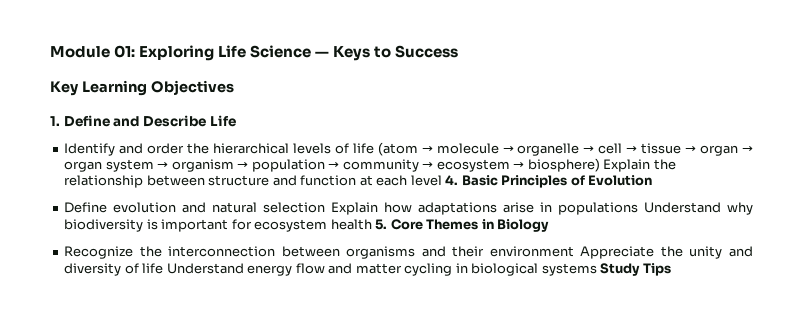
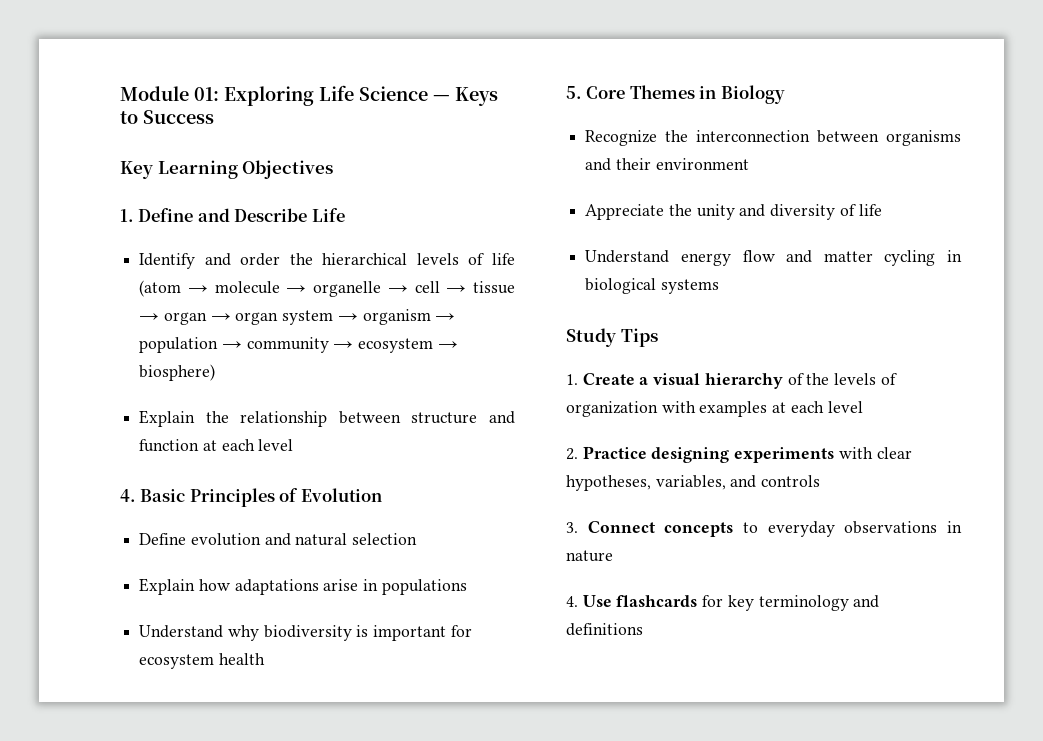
(600, 165) none -> (216, 372) //
(442, 180) none -> (294, 445) //
(326, 207) none -> (418, 539) //
(639, 208) none -> (467, 587) //
(372, 224) none -> (265, 659) //
(574, 251) none -> (749, 164) //
(164, 268) none -> (882, 210) //
(597, 269) none -> (719, 286) //
(671, 269) none -> [566,373,897,389] [566,401,863,417] [566,446,912,463] [566,475,821,491] [566,521,963,537] [566,550,613,562] [566,595,880,611] [566,623,643,636] // 1. Create a visual hierarchy of the levels of organization with examples at each level // 2. Practice designing experiments with clear hypotheses, variables, and controls // 3. Connect concepts to everyday observations in nature // 4. Use flashcards for key terminology and definitions

